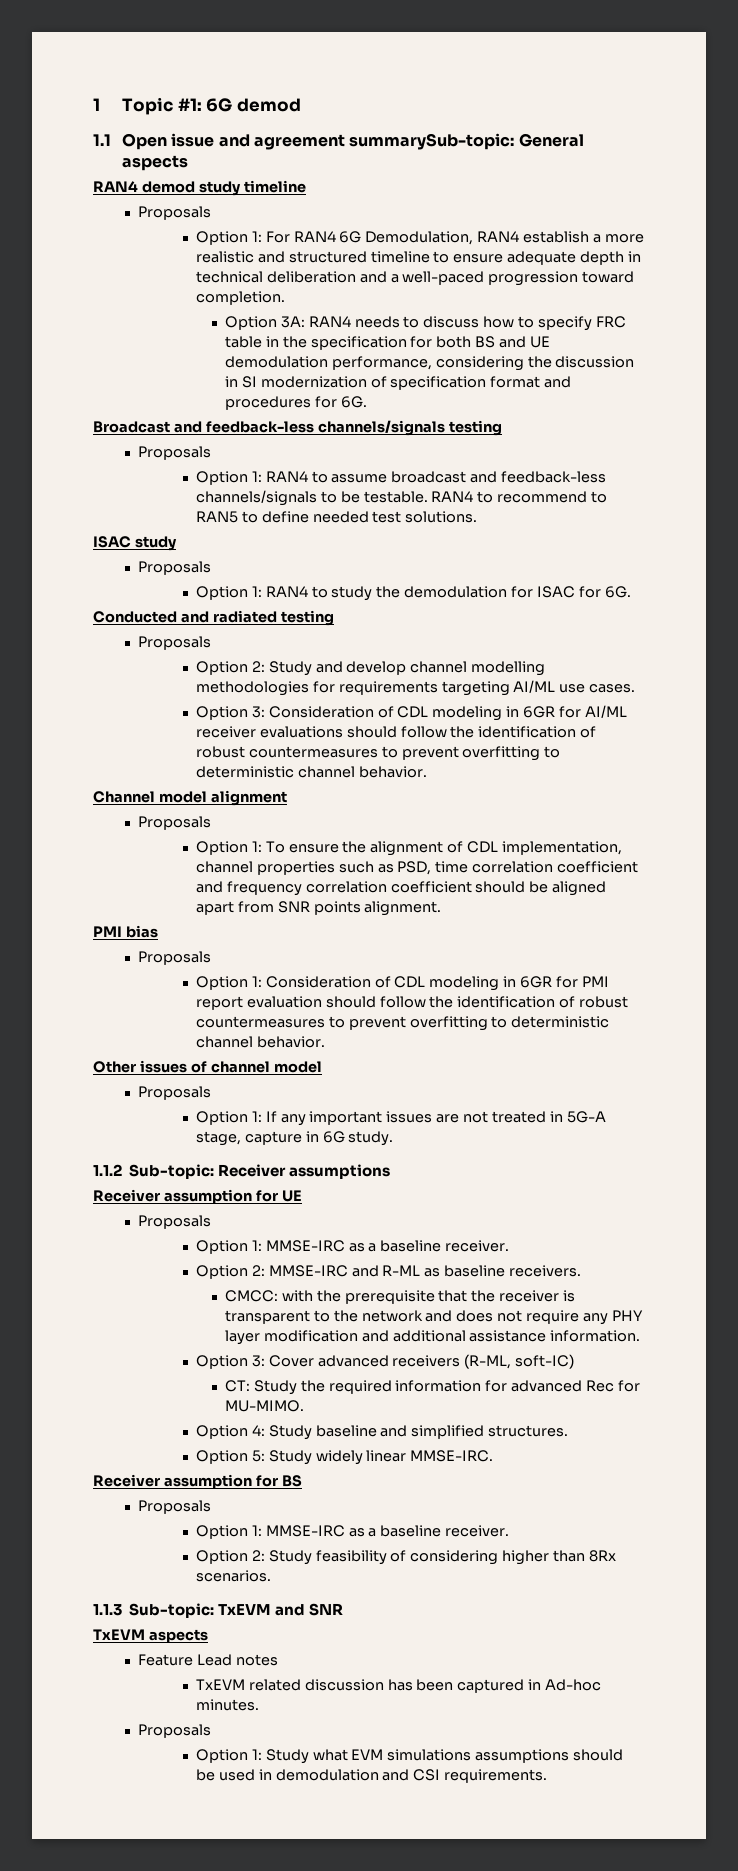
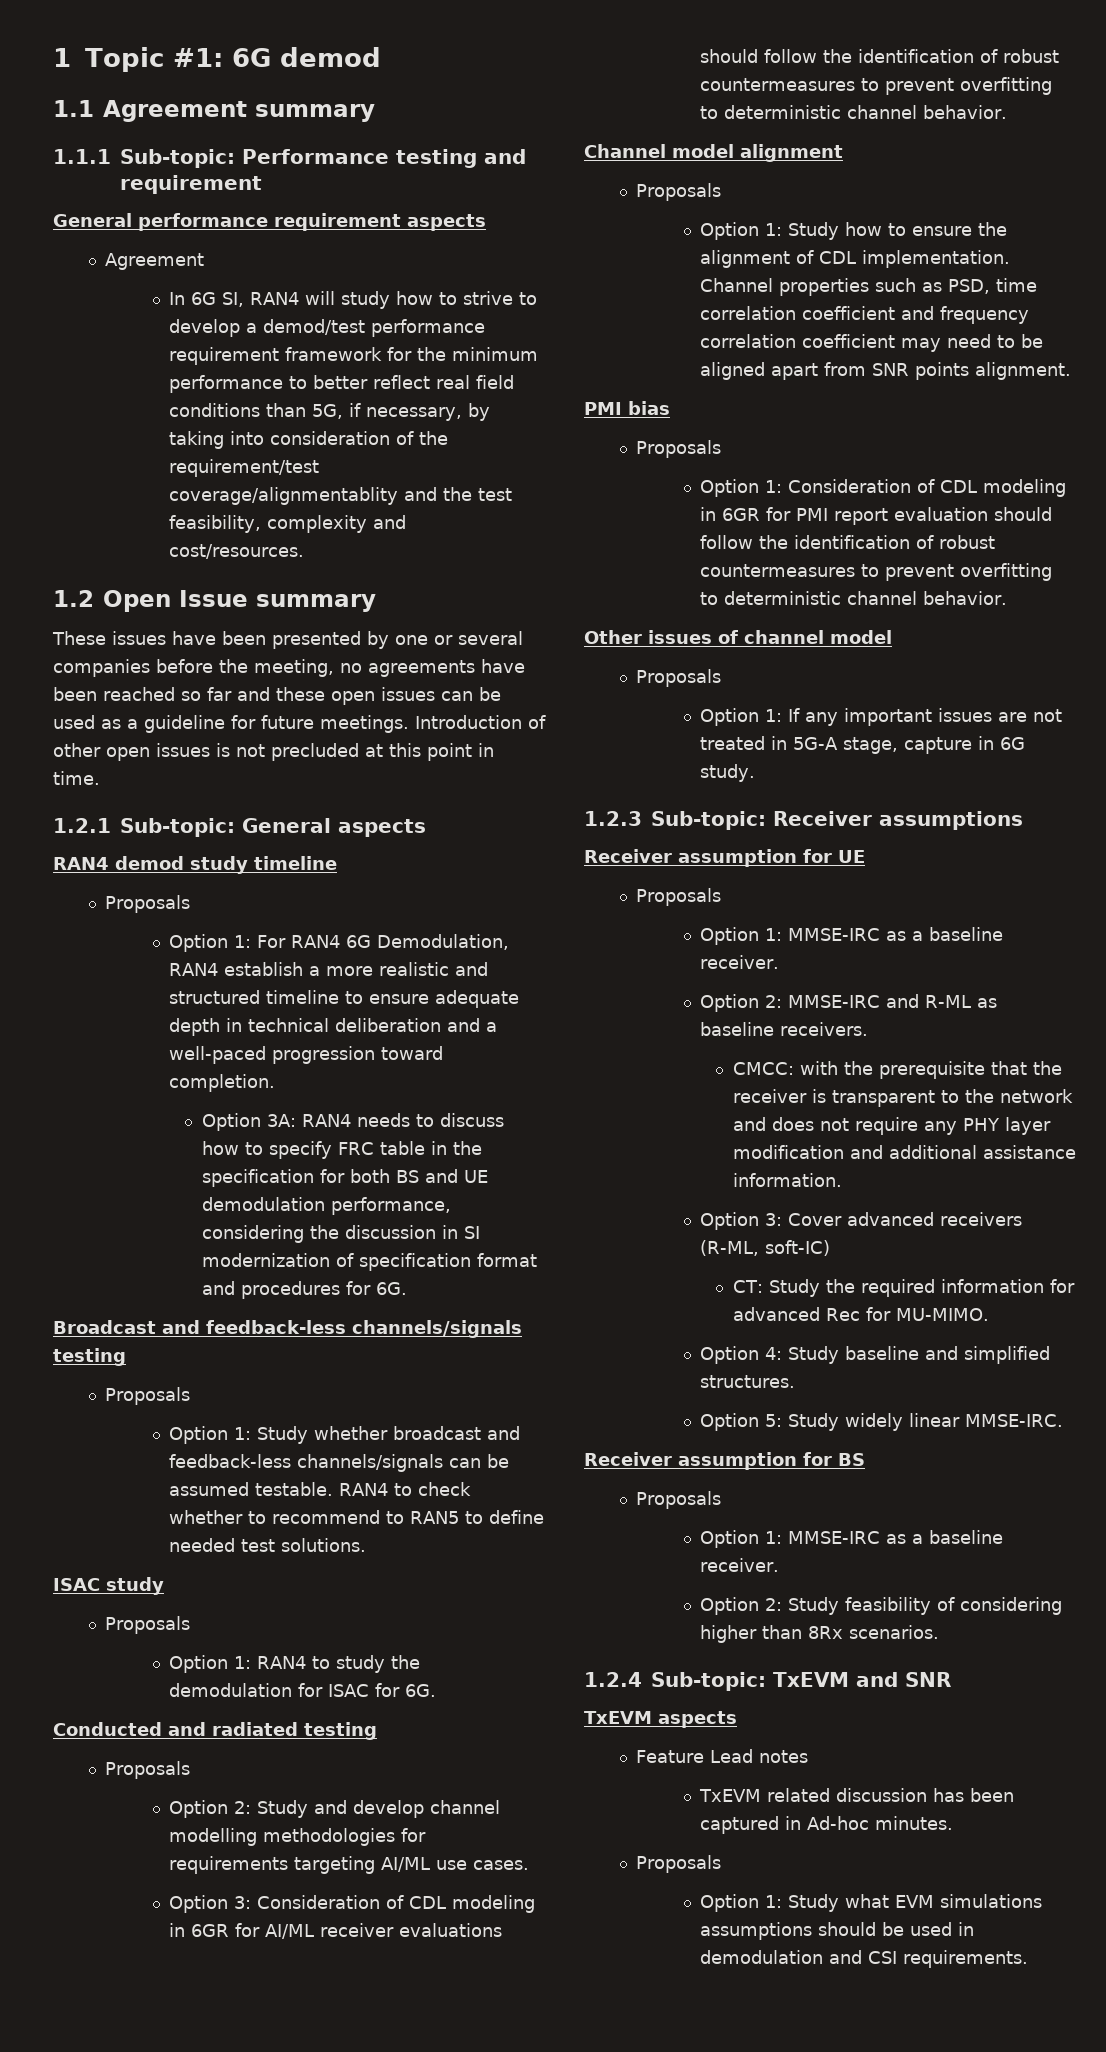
[121,133,515,150] Open issue and agreement summarySub-topic: -> [103,100,375,122] [53,149,526,168] [120,175,262,194] [53,213,486,231] [104,253,204,270] [169,291,538,309] [169,319,486,337] [169,347,539,365] [169,375,515,393] [169,403,491,421] [169,431,449,449] [169,459,320,477] [169,487,513,505] [169,515,407,533] [169,544,305,559] [53,590,376,612] [52,631,523,649] [53,659,525,677] [53,687,501,705] [53,715,546,733] [53,743,494,761] [53,771,100,785] [53,818,235,837] Agreement summary // 1.1.1 Sub-topic: Performance testing and requirement // General performance requirement aspects // Agreement // In 6G SI, RAN4 will study how to strive to develop a demod/test performance requirement framework for the minimum performance to better reflect real field conditions than 5G, if necessary, by taking into consideration of the requirement/test coverage/alignmentablity and the test feasibility, complexity and cost/resources. // 1.2 Open Issue summary // These issues have been presented by one or several companies before the meeting, no agreements have been reached so far and these open issues can be used as a guideline for future meetings. Introduction of other open issues is not precluded at this point in time. // 1.2.1 Sub-topic:
[265,471,388,483] RAN4 to assume -> [257,1426,389,1444] Study whether
[320,491,474,503] to be testable. RAN4 -> [449,1454,510,1468] [169,1482,472,1496] [169,1510,244,1524] can be assumed testable. RAN4 to check whether
[265,841,285,853] To -> [788,222,907,240] Study how to
[502,841,623,855] [195,861,253,873] implementation, channel -> [862,250,1011,268] [700,278,774,292] implementation. Channel
[475,881,526,893] should -> [901,334,1016,352] may need to
[93,1164,122,1176] 1.1.2 -> [584,811,642,826] 1.2.3
[93,1604,122,1616] 1.1.3 -> [584,1672,642,1687] 1.2.4

